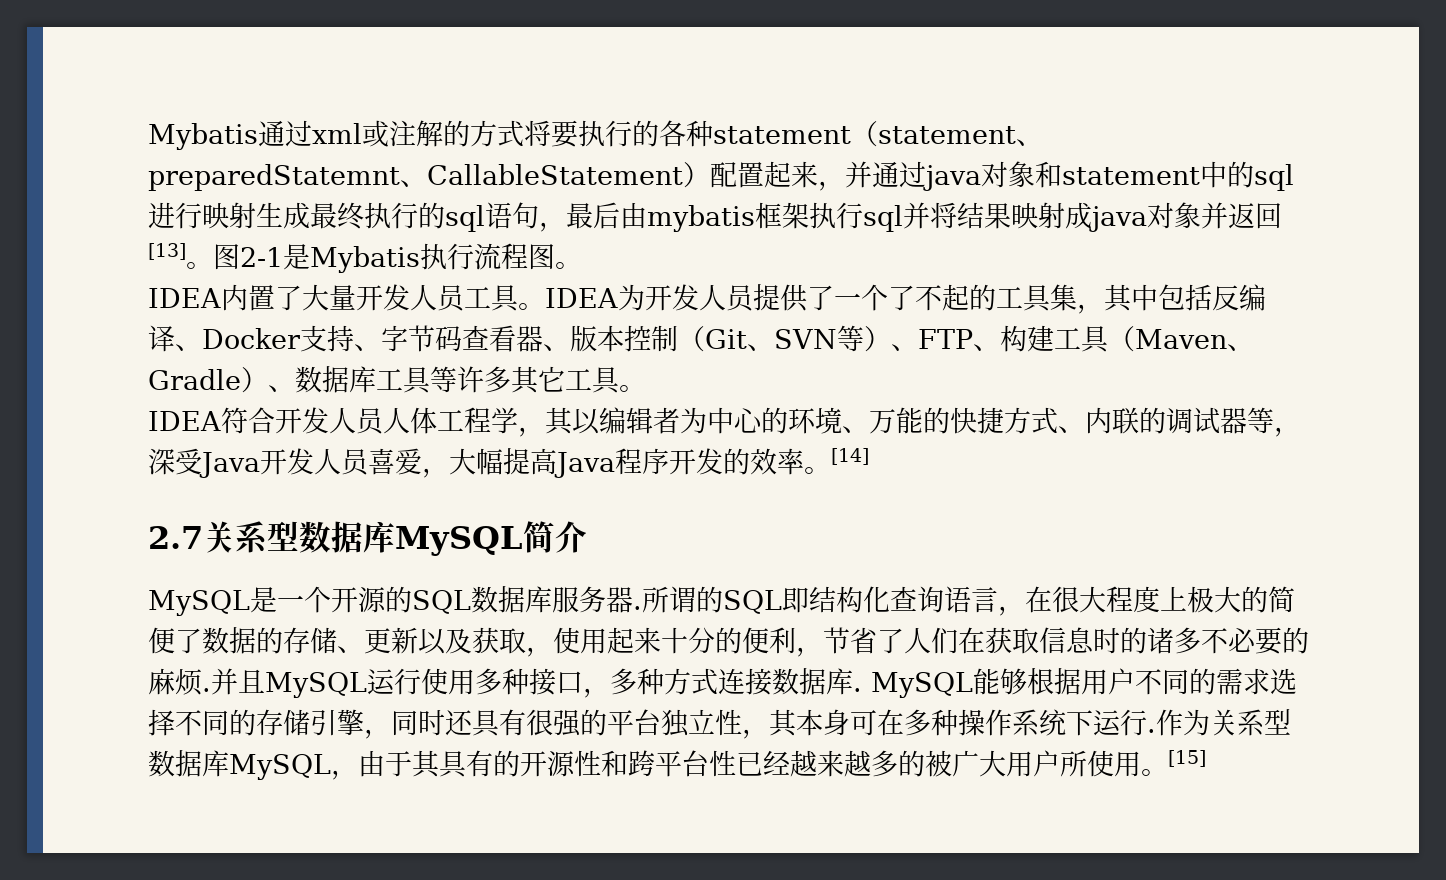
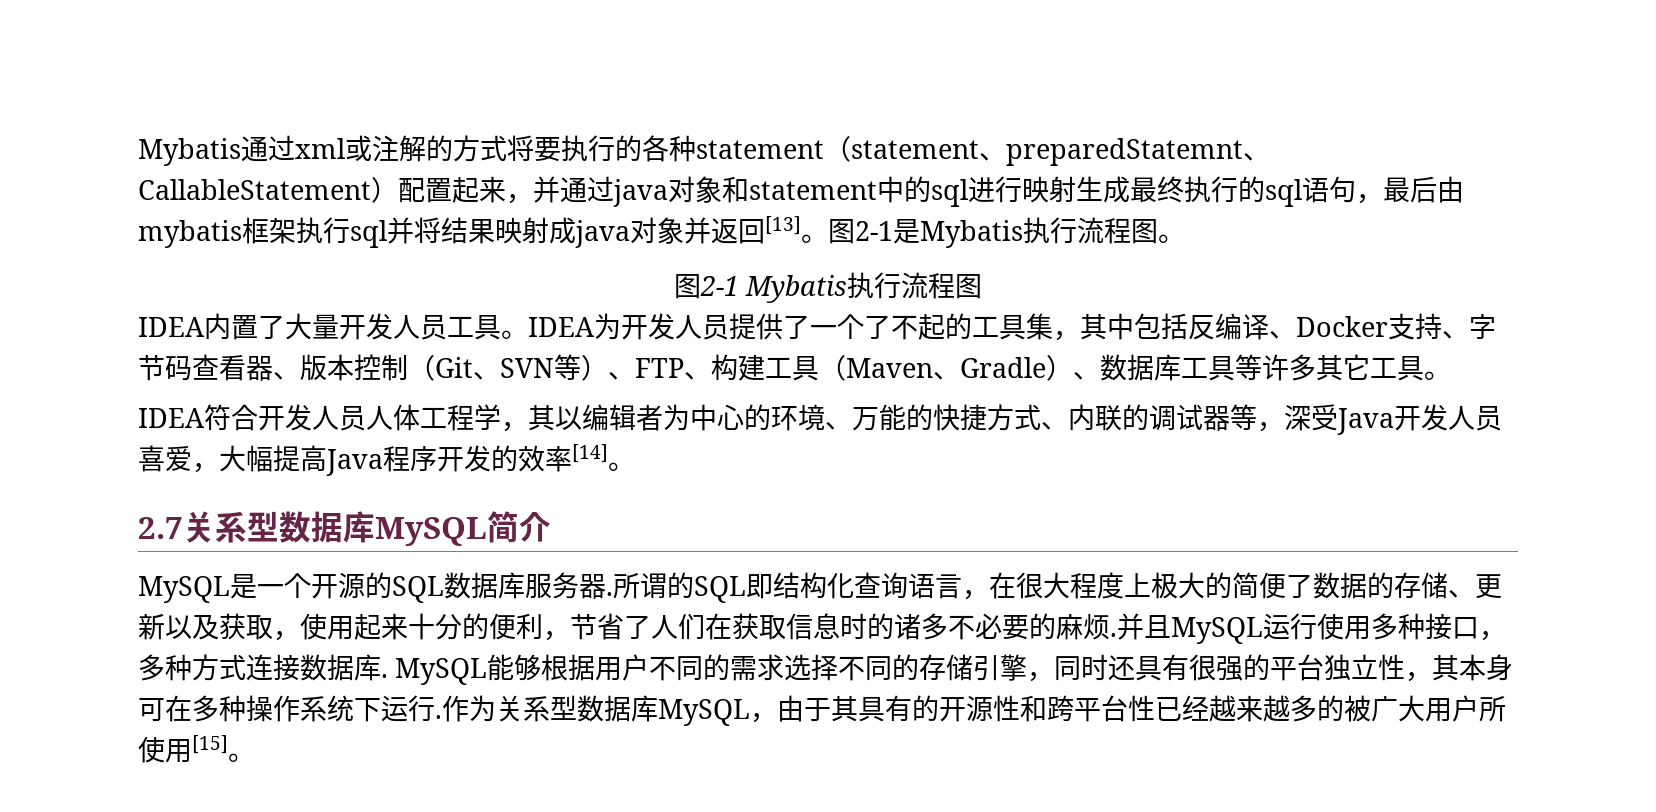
(582, 265) none -> [673,272,983,303] // 图2-1 Mybatis执行流程图
[804,467,831,474] [831,448,869,465] 。[14] -> [572,444,635,471] [14]。
[1141,769,1168,776] [1168,750,1206,767] 。[15] -> [192,735,255,762] [15]。

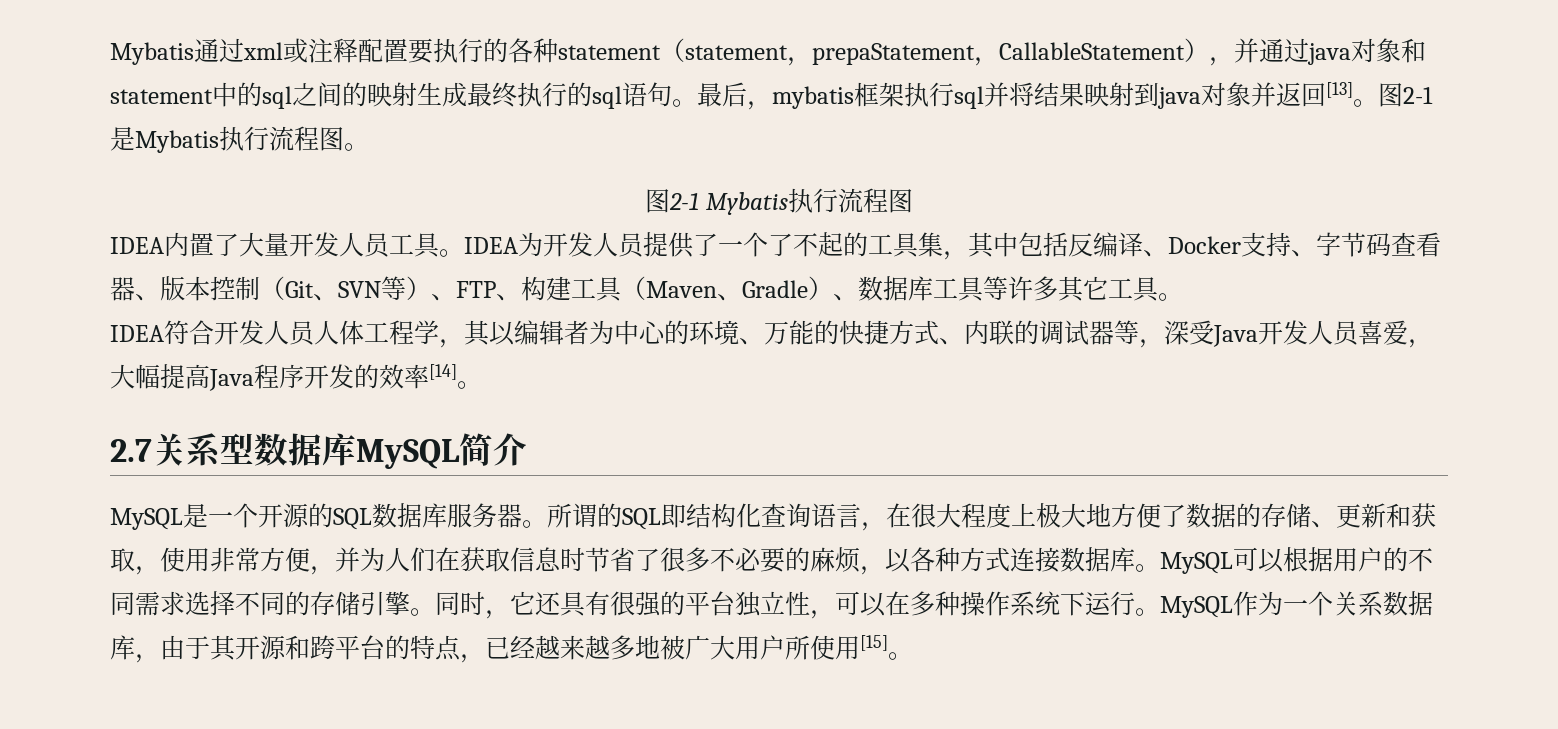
[399,135,534,162] 解的方式将 -> [333,38,408,63] 释配置
[979,138,1270,166] [138,176,506,203] 、preparedStatemnt、CallableStatement）配置起来 -> [787,38,1209,66] ，prepaStatement，CallableStatement）
[968,176,1022,203] 进行 -> [292,82,367,107] 之间的
[1356,176,1464,204] ，最后由 -> [672,82,772,110] 。最后，
[549,217,576,244] 成 -> [1134,83,1159,107] 到
[606,592,613,596] . -> [522,520,547,528] 。
[1205,572,1259,599] 的简 -> [1086,503,1136,528] 地方
[165,614,219,640] 以及 -> [1386,503,1411,528] 和
[354,613,651,641] 起来十分的便利，节省了 -> [210,547,385,575] 非常方便，并为
[867,613,921,640] 的诸 -> [585,547,685,572] 节省了很
[1110,613,1506,644] [138,654,165,681] .并且MySQL运行使用多种接口，多 -> [860,547,935,575] ，以各
[381,654,542,685] . MySQL能够 -> [1135,547,1284,574] 。MySQL可以
[649,654,731,681] 不同的 -> [1383,547,1433,572] [110,592,135,615] 的不同
[1027,654,1109,682] ，同时 -> [410,591,535,619] 。同时，它
[1432,654,1514,681] [138,697,165,722] 其本身可 -> [835,591,886,617] 可以
[435,695,1155,726] .作为关系型数据库MySQL，由于其具有的开源性和跨平台性 -> [1135,591,1433,618] [110,635,485,663] 。MySQL作为一个关系数据库，由于其开源和跨平台的特点，
[1317,695,1344,721] 的 -> [635,635,660,659] 地

